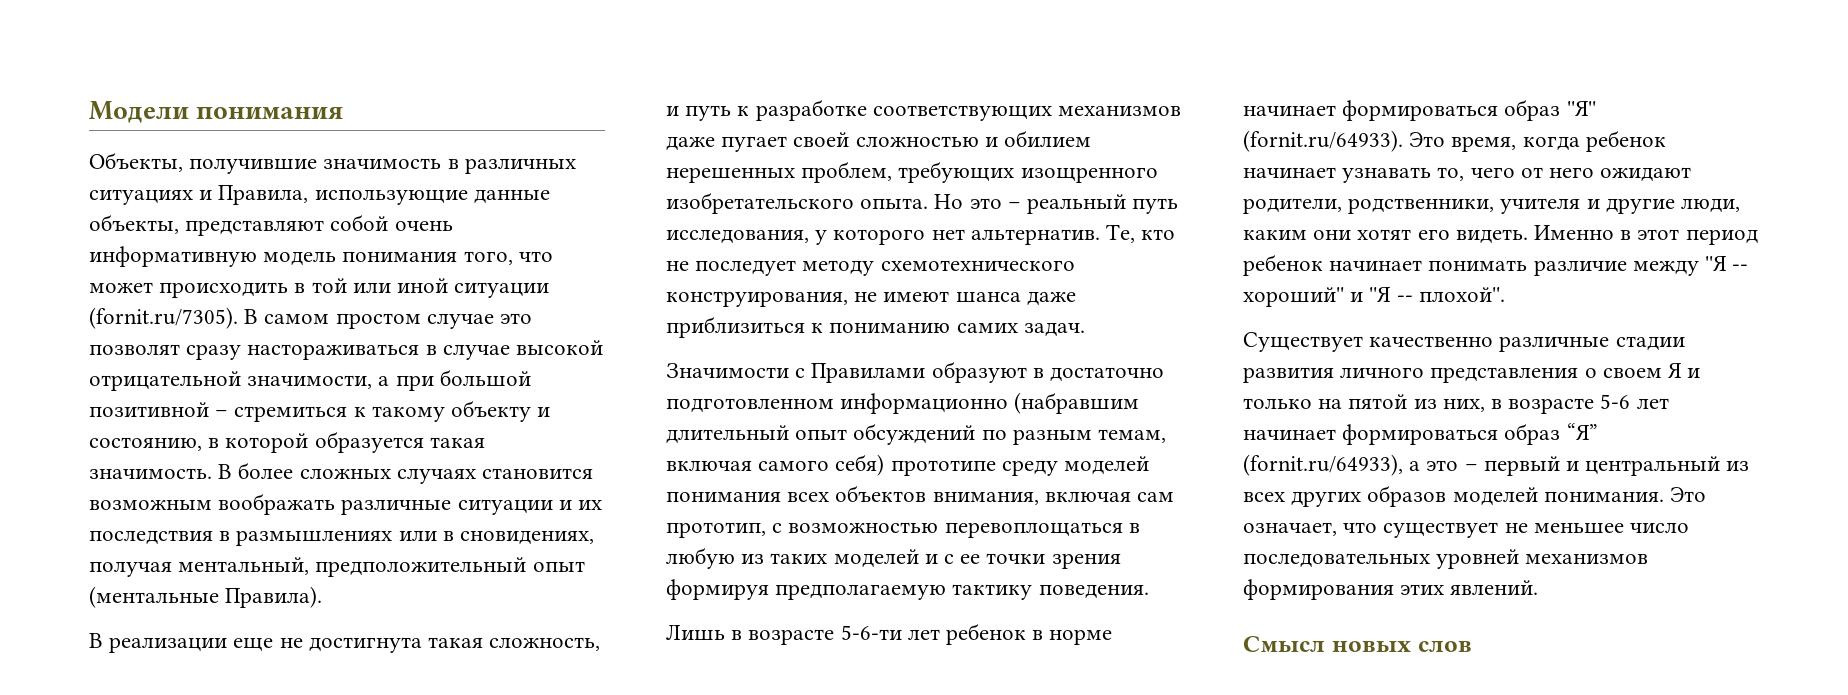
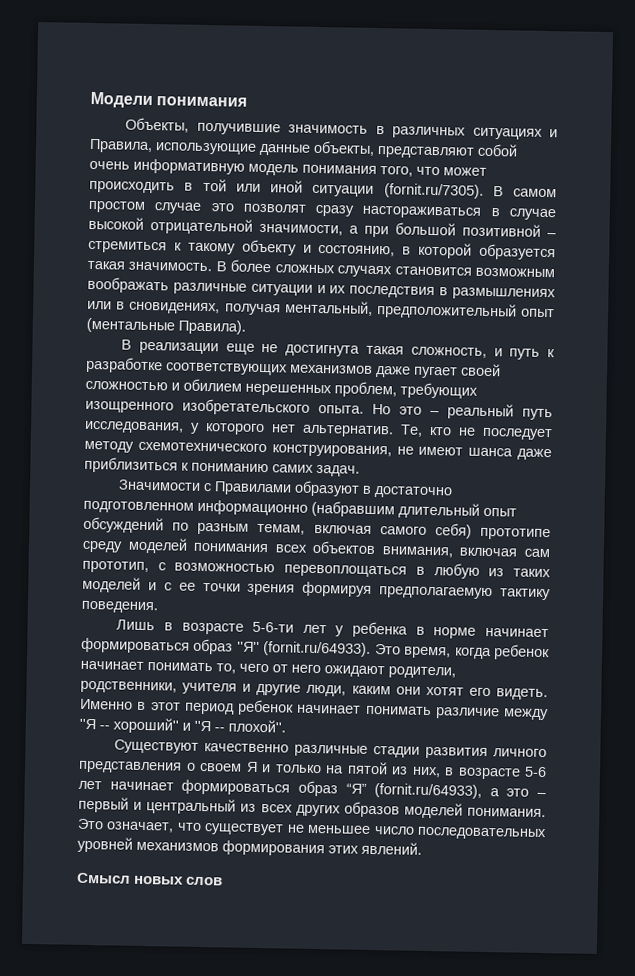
[946,623,1027,645] ребенок -> [335,621,409,638] у ребенка
[1342,167,1432,183] узнавать -> [147,662,213,672] понимать
[1243,332,1363,352] Существует -> [114,739,200,754] Существуют

